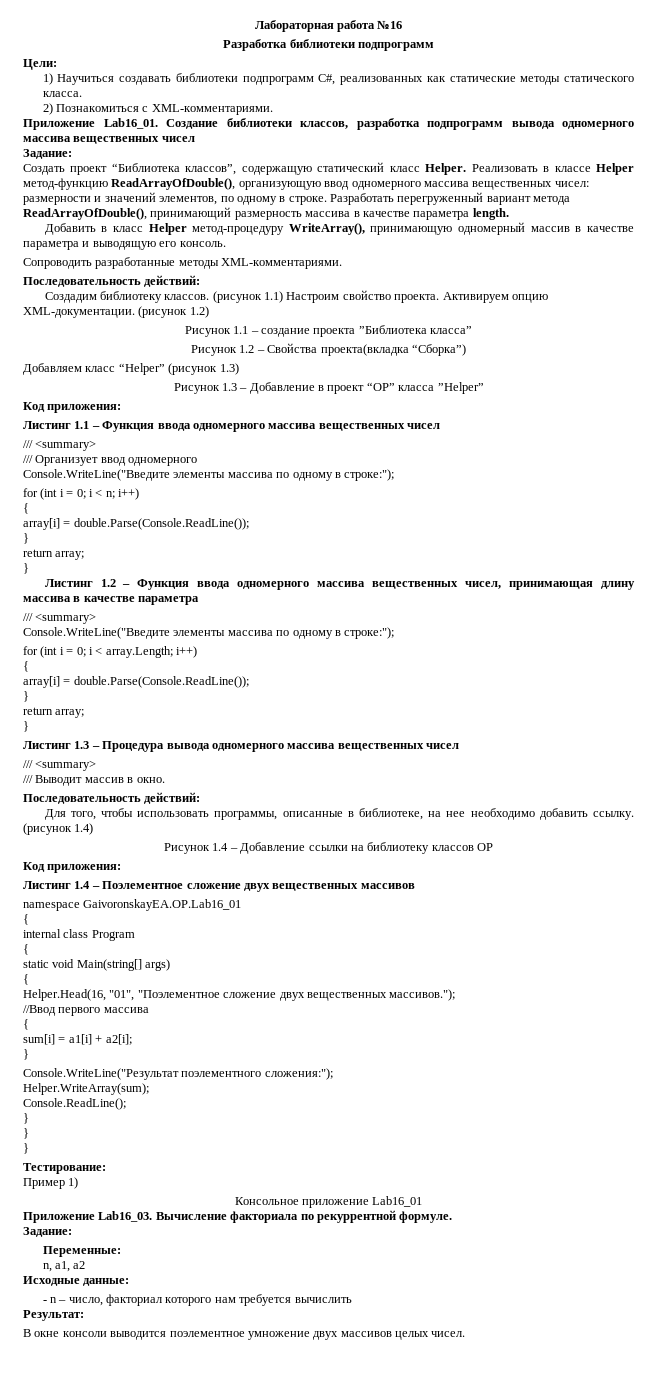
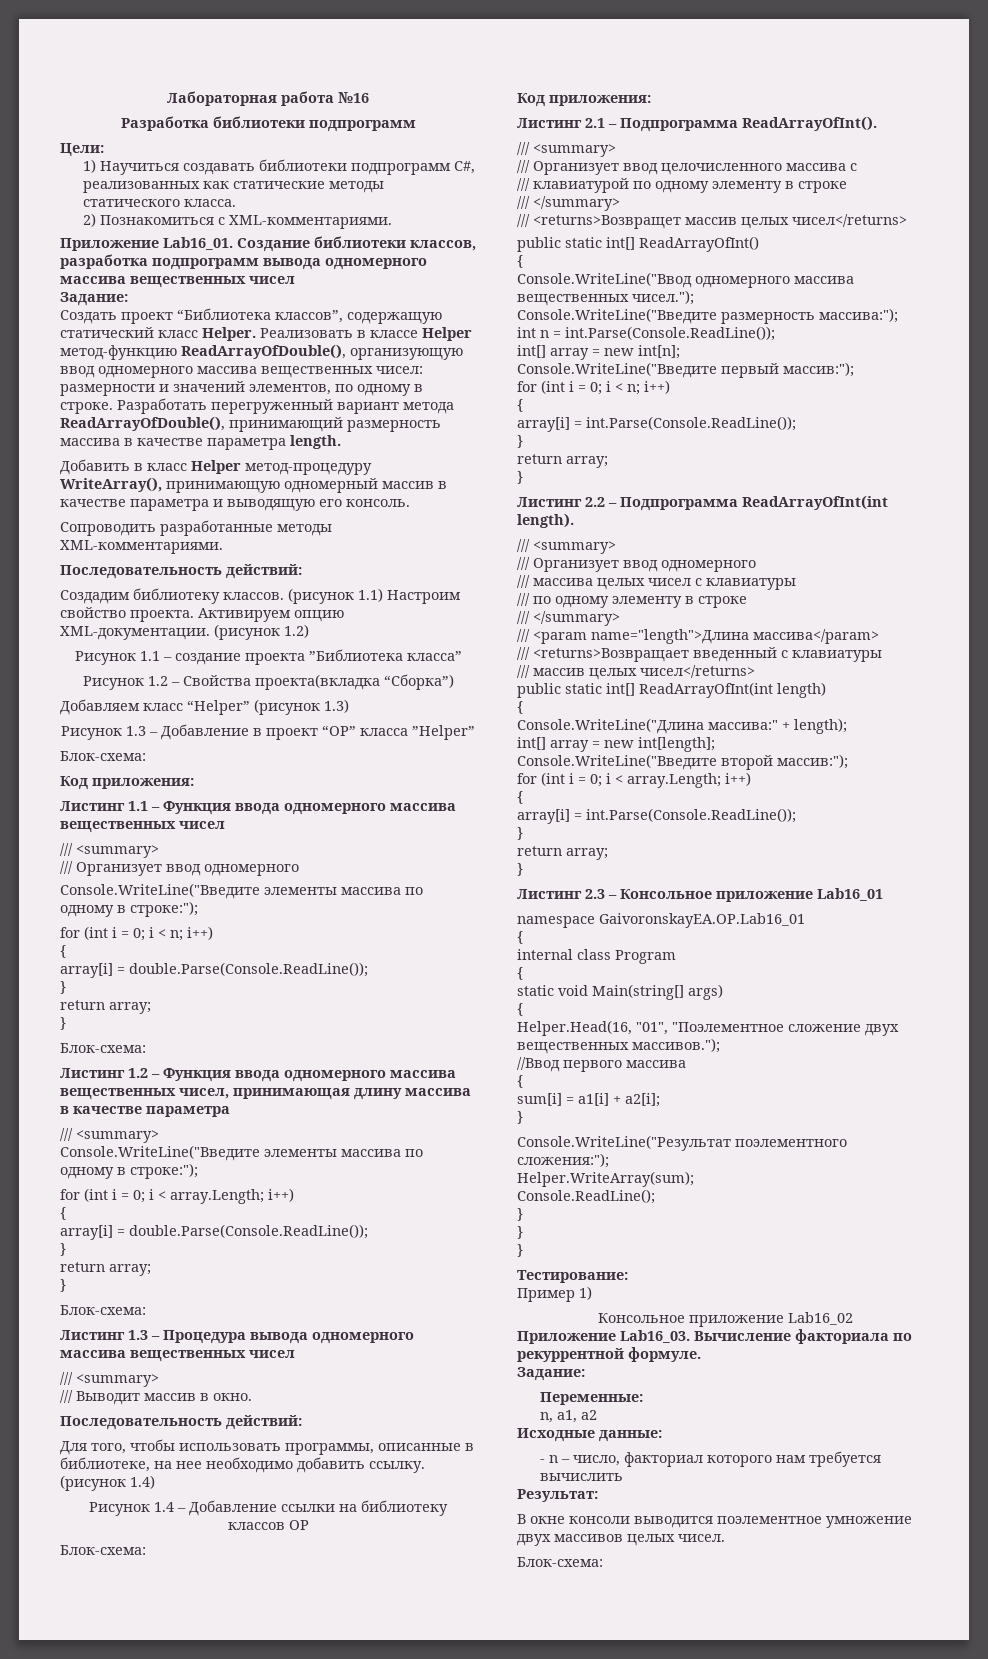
(484, 388) none -> [60,751,146,761] // Блок-схема:
(29, 568) none -> [60,1043,146,1053] // Блок-схема:
(29, 726) none -> [60,1305,146,1315] // Блок-схема:
[23,862,122,873] [23,881,415,892] // Код приложения: // Листинг 1.4 – Поэлементное сложение двух вещественных массивов -> [60,1545,146,1555] [517,93,651,107] [517,116,877,132] [517,142,616,157] [517,160,857,175] [517,178,847,193] [517,196,620,211] [517,214,907,229] [517,236,759,252] [517,255,523,268] [517,272,854,288] [517,290,694,306] [517,308,898,324] [517,326,775,341] [517,345,680,360] [517,362,854,378] [517,380,670,395] [517,399,523,412] [517,416,796,432] [517,435,523,448] [517,454,608,468] [517,471,523,484] [517,495,888,511] [517,513,574,528] [517,539,616,554] [517,557,756,572] [517,575,796,590] [517,593,747,608] [517,611,620,626] [517,629,879,644] [517,647,882,662] [517,665,755,680] [517,682,826,698] [517,701,523,714] [517,718,847,734] [517,737,715,752] [517,754,848,770] [517,772,751,788] [517,791,523,804] [517,808,796,824] [517,827,523,840] [517,846,608,860] [517,863,523,876] [517,888,883,902] // Блок-схема: // Код приложения: // Листинг 2.1 – Подпрограмма ReadArrayOfInt(). // /// <summary> // /// Организует ввод целочисленного массива с // /// клавиатурой по одному элементу в строке // /// </summary> // /// <returns>Возвращет массив целых чисел</returns> // public static int[] ReadArrayOfInt() // { // Console.WriteLine("Ввод одномерного массива вещественных чисел."); // Console.WriteLine("Введите размерность массива:"); // int n = int.Parse(Console.ReadLine()); // int[] array = new int[n]; // Console.WriteLine("Введите первый массив:"); // for (int i = 0; i < n; i++) // { // array[i] = int.Parse(Console.ReadLine()); // } // return array; // } // Листинг 2.2 – Подпрограмма ReadArrayOfInt(int length). // /// <summary> // /// Организует ввод одномерного // /// массива целых чисел с клавиатуры // /// по одному элементу в строке // /// </summary> // /// <param name="length">Длина массива</param> // /// <returns>Возвращает введенный с клавиатуры // /// массив целых чисел</returns> // public static int[] ReadArrayOfInt(int length) // { // Console.WriteLine("Длина массива:" + length); // int[] array = new int[length]; // Console.WriteLine("Введите второй массив:"); // for (int i = 0; i < array.Length; i++) // { // array[i] = int.Parse(Console.ReadLine()); // } // return array; // } // Листинг 2.3 – Консольное приложение Lab16_01
[372,1196,423,1207] Lab16_01 -> [787,1312,853,1325] Lab16_02
(466, 1334) none -> [517,1557,603,1567] // Блок-схема:

